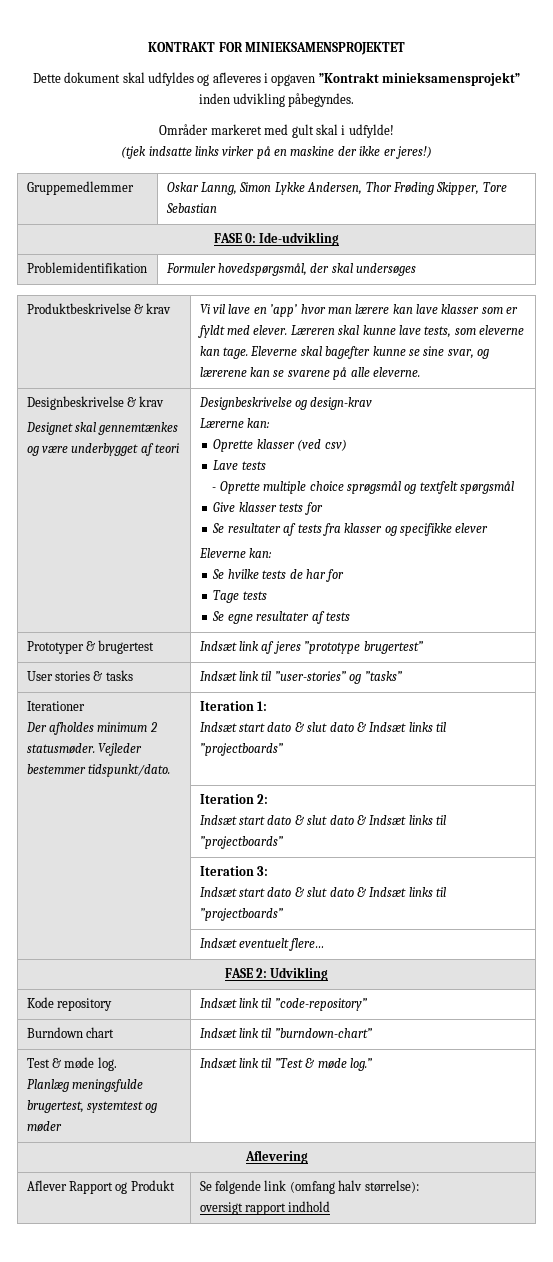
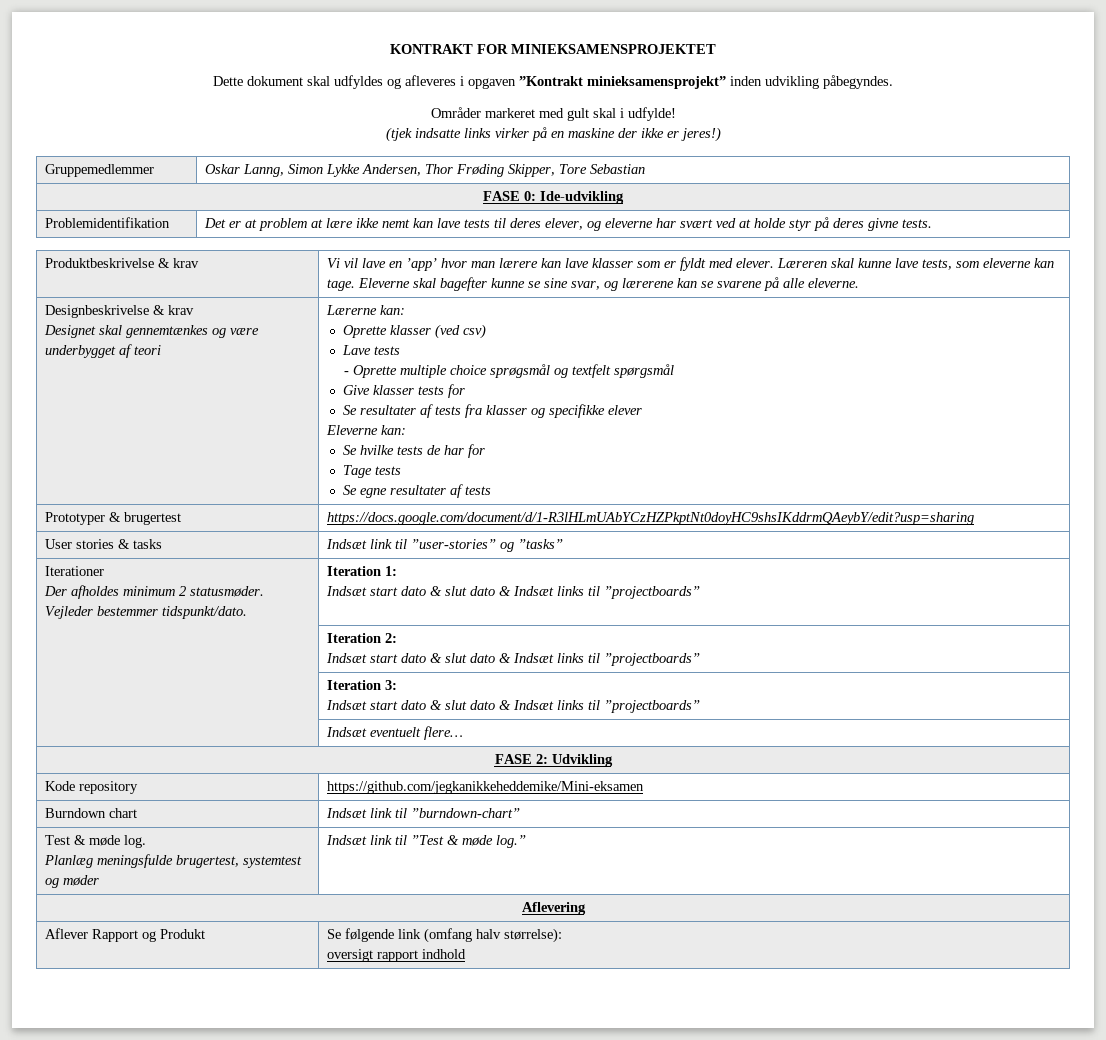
[165,263,417,276] Formuler hovedspørgsmål, der skal undersøges -> [203,217,932,231] Det er at problem at lære ikke nemt kan lave tests til deres elever, og eleverne har svært ved at holde styr på deres givne tests.
[198,397,373,410] Designbeskrivelse og design-krav // -> (161, 350) none
[199,641,423,654] Indsæt link af jeres ”prototype brugertest” -> [326,512,974,525] https://docs.google.com/document/d/1-R3lHLmUAbYCzHZPkptNt0doyHC9shsIKddrmQAeybY/edit?usp=sharing
[199,998,367,1011] Indsæt link til ”code-repository” -> [326,781,644,794] https://github.com/jegkanikkeheddemike/Mini-eksamen

